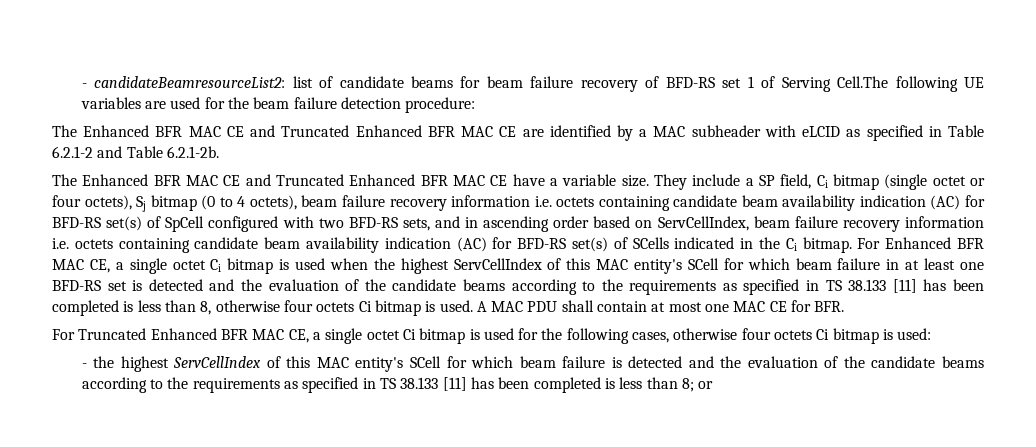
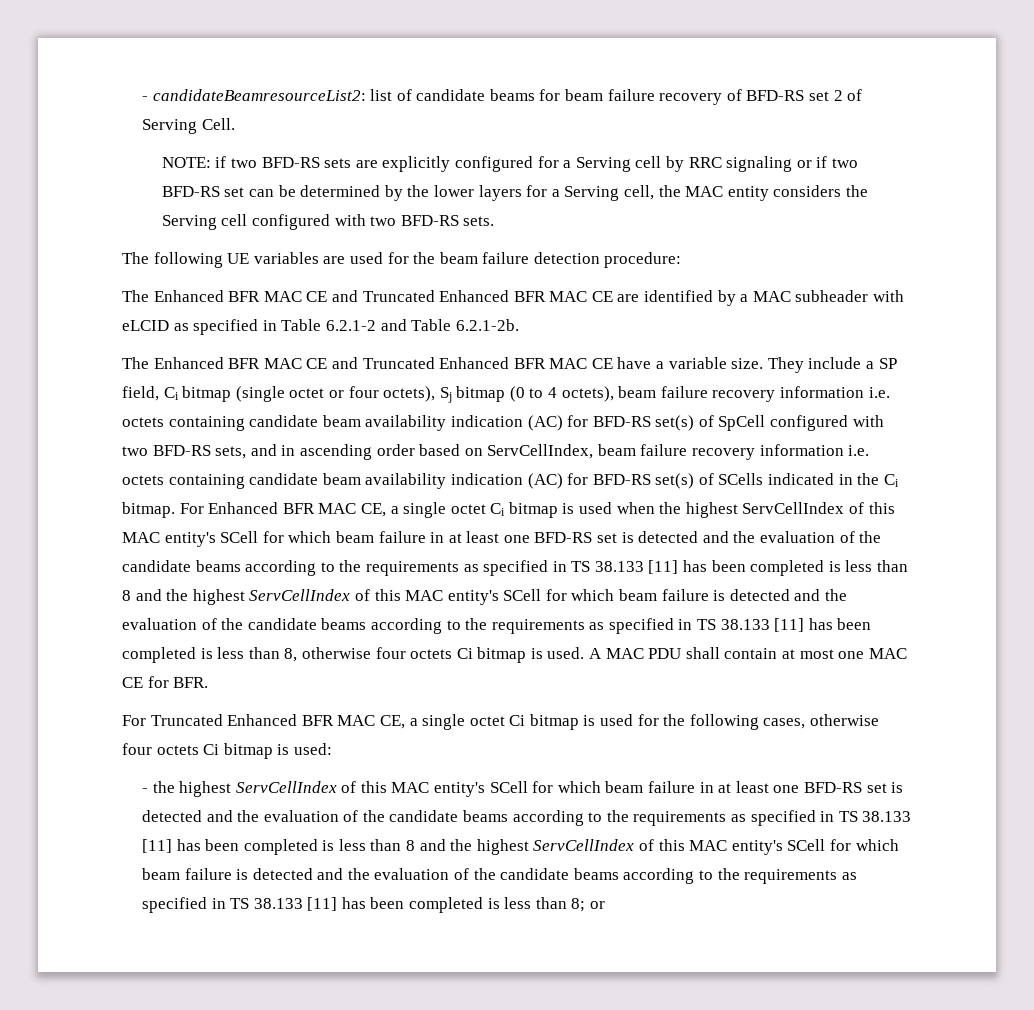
[747,76,754,88] 1 -> [833,90,843,101] 2
[837,76,889,88] Cell.The -> [201,118,235,130] [161,156,858,172] [161,185,868,201] [161,214,495,230] [122,252,149,264] Cell. // NOTE: if two BFD-RS sets are explicitly configured for a Serving cell by RRC signaling or if two BFD-RS set can be determined by the lower layers for a Serving cell, the MAC entity considers the Serving cell configured with two BFD-RS sets. // The
(196, 306) none -> [122,589,848,605] [122,618,872,634] [122,647,280,663] 8 and the highest ServCellIndex of this MAC entity's SCell for which beam failure is detected and the evaluation of the candidate beams according to the requirements as specified in TS 38.133 [11] has been completed is less than
(606, 362) none -> [699,781,904,793] [141,810,912,826] [141,839,899,855] [141,868,232,880] in at least one BFD-RS set is detected and the evaluation of the candidate beams according to the requirements as specified in TS 38.133 [11] has been completed is less than 8 and the highest ServCellIndex of this MAC entity's SCell for which beam failure

